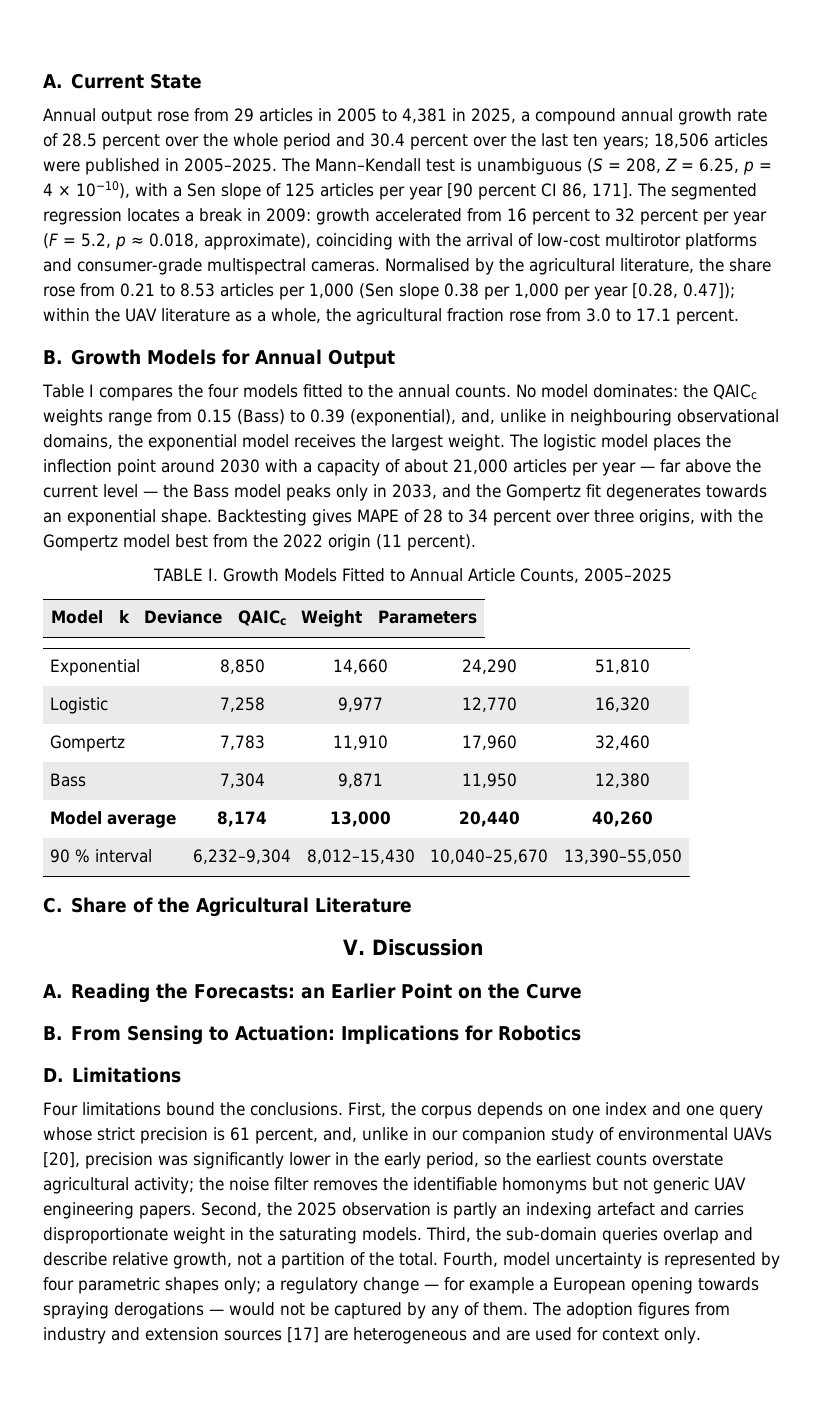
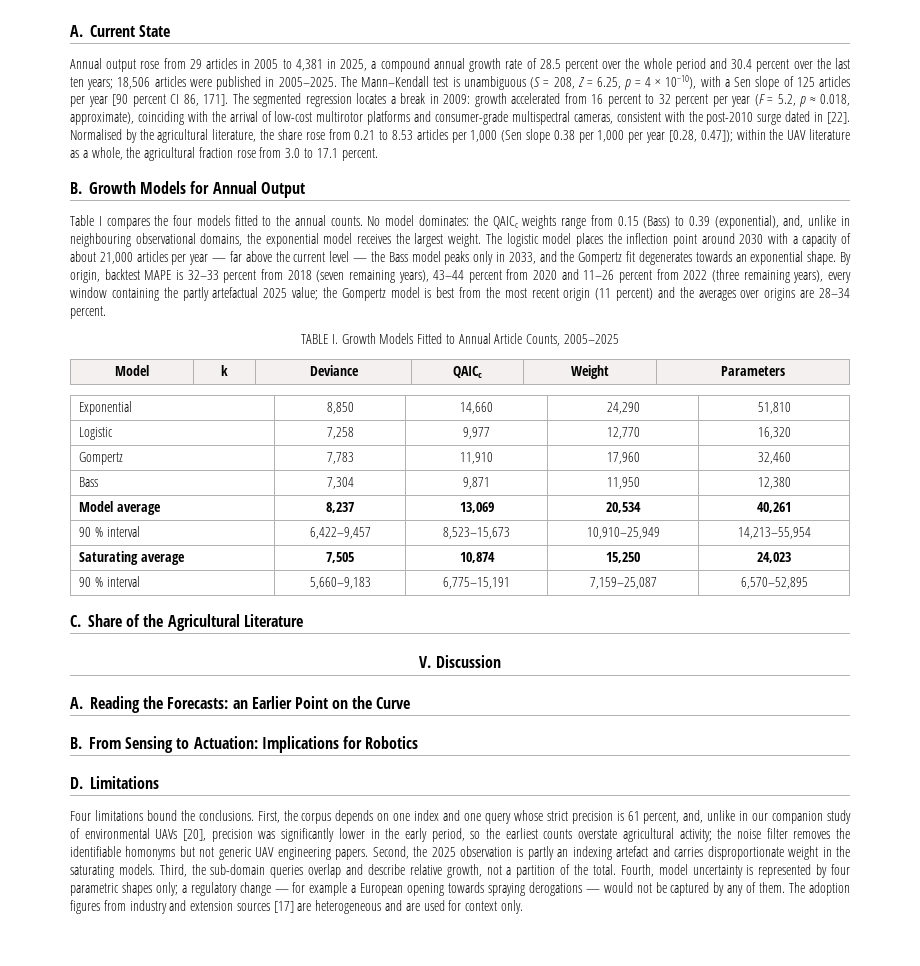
[310,261,380,272] cameras. -> [573,111,850,125] cameras, consistent with the post-2010 surge dated in [22].
[217,509,733,526] Backtesting gives MAPE of 28 to 34 percent over three origins, with -> [839,252,851,265] [70,269,852,283] [70,287,319,301] By origin, backtest MAPE is 32–33 percent from 2018 (seven remaining years), 43–44 percent from 2020 and 11–26 percent from 2022 (three remaining years), every window containing the partly artefactual 2025 value;
(170, 541) none -> [424,288,432,298] is
[283,534,476,551] 2022 origin (11 percent). -> [504,287,851,301] [70,306,106,319] most recent origin (11 percent) and the averages over origins are 28–34 percent.
[217,811,267,827] [330,811,391,827] [458,811,520,827] [592,811,653,827] [50,849,153,863] [193,849,291,864] [306,849,415,864] [430,849,548,864] [563,849,682,864] 8,174 | 13,000 | 20,440 | 40,260 // 90 % interval | 6,232–9,304 | 8,012–15,430 | 10,040–25,670 | 13,390–55,050 -> [326,502,354,513] [459,502,494,513] [606,502,641,513] [757,502,791,513] [79,526,140,537] [309,527,371,539] [443,527,510,539] [586,527,660,539] [737,527,811,539] [79,551,186,565] [326,552,354,563] [459,552,495,563] [606,552,640,563] [757,552,791,563] [79,576,140,587] [309,577,371,589] [443,577,510,589] [589,577,657,589] [740,577,808,589] 8,237 | 13,069 | 20,534 | 40,261 // 90 % interval | 6,422–9,457 | 8,523–15,673 | 10,910–25,949 | 14,213–55,954 // Saturating average | 7,505 | 10,874 | 15,250 | 24,023 // 90 % interval | 5,660–9,183 | 6,775–15,191 | 7,159–25,087 | 6,570–52,895

